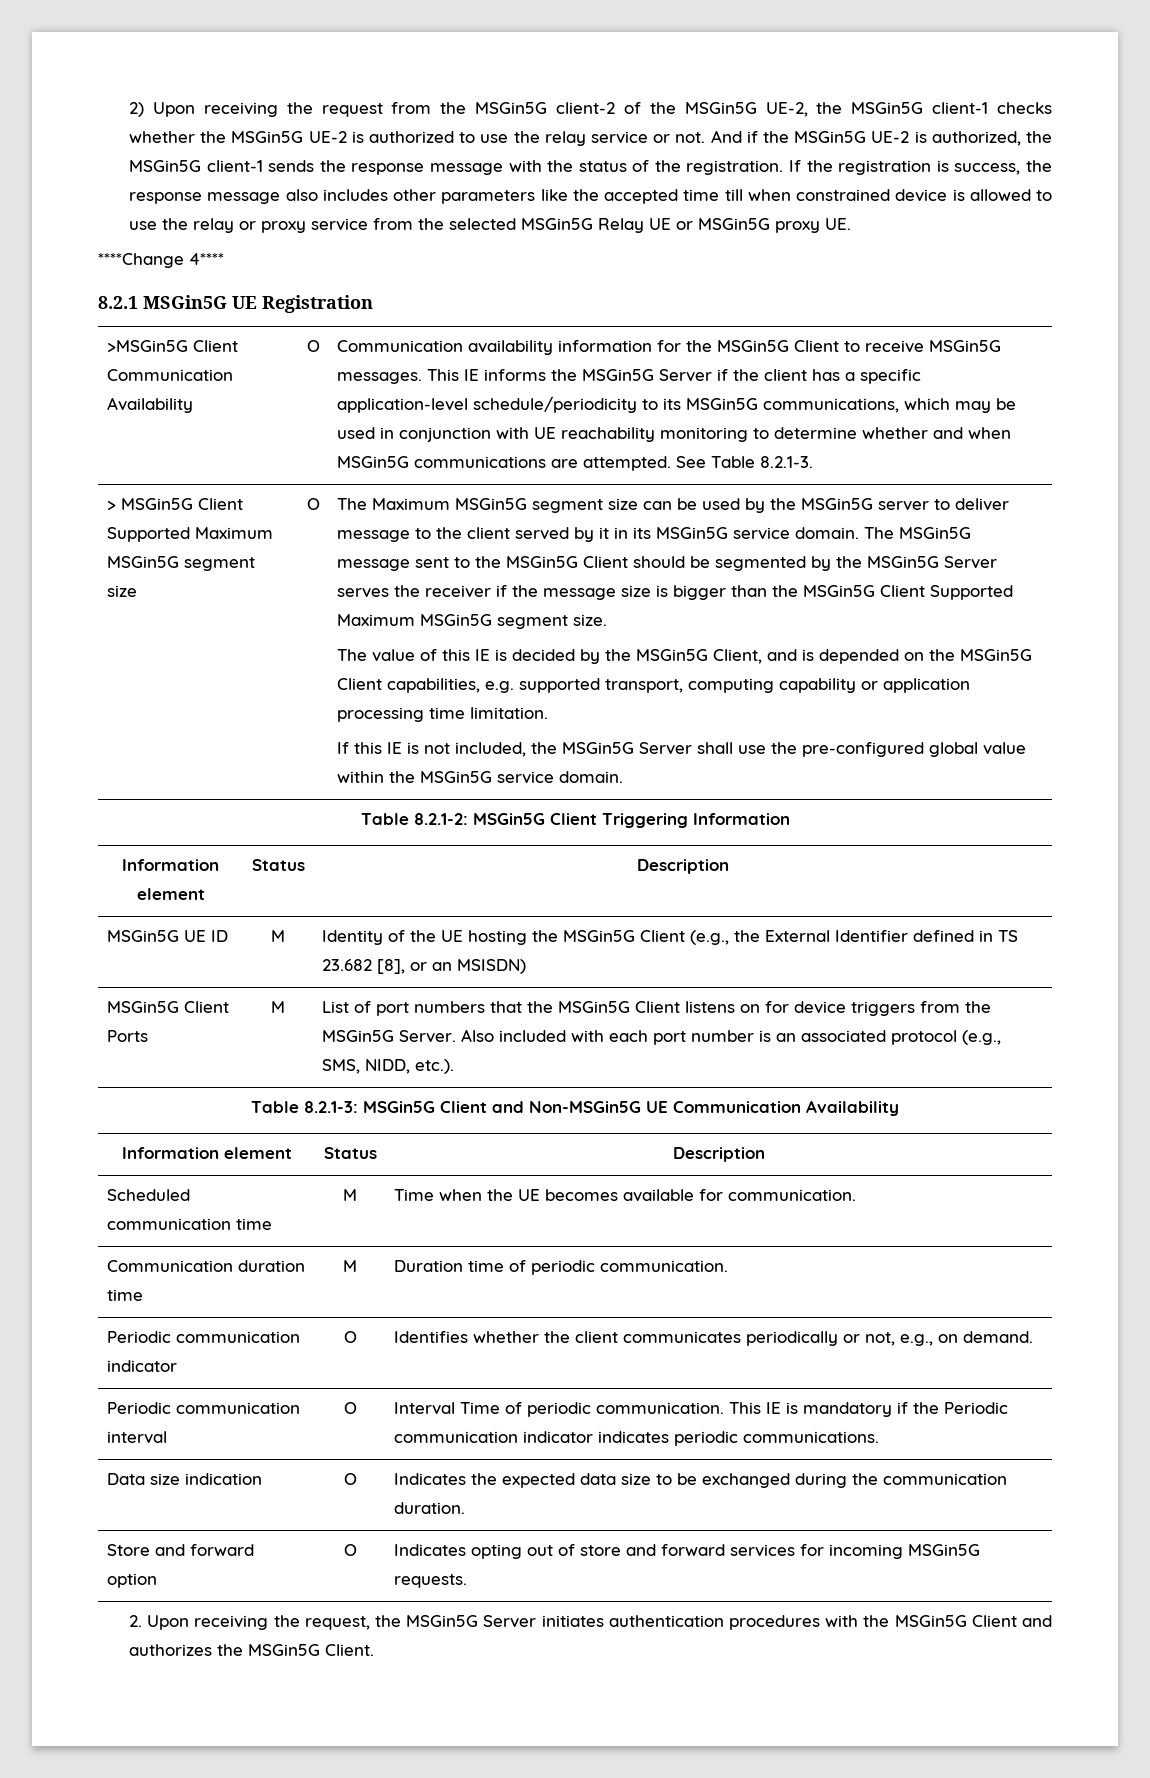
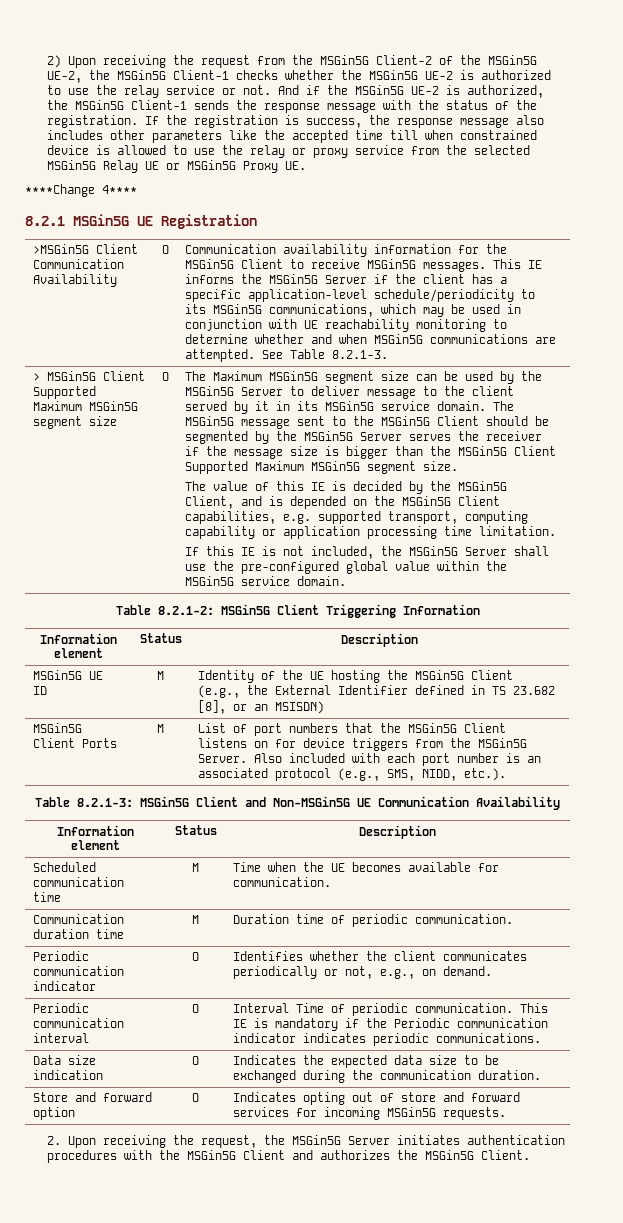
[556,102,616,114] client-2 -> [375,55,432,65] Client-2
[932,102,989,114] client-1 -> [172,70,229,80] Client-1
[206,160,263,172] client-1 -> [130,100,187,110] Client-1
[775,221,821,233] proxy -> [242,161,278,173] Proxy
[877,501,929,511] server -> [241,387,284,396] Server

